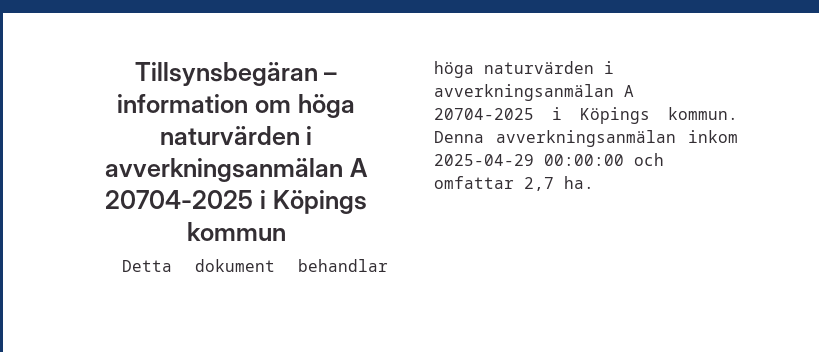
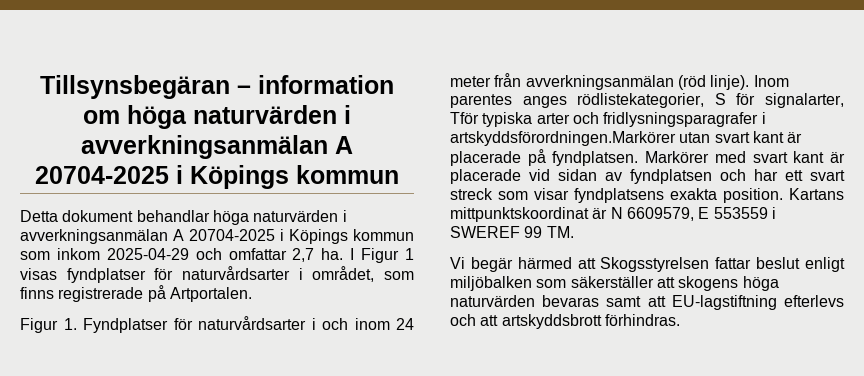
[668,107,738,120] [434,130,676,147] kommun. Denna avverkningsanmälan -> [353,229,414,241] [20,251,50,260] kommun som
[544,154,624,166] 00:00:00 -> (189, 254) none
(594, 182) none -> [350,248,415,263] [20,266,415,283] [20,285,252,302] [20,316,414,333] [450,73,789,90] [450,93,844,108] [450,112,766,127] [450,131,803,146] [450,149,845,166] [450,169,845,184] [450,188,844,203] [450,207,776,222] [450,226,574,238] [450,257,845,272] [450,276,779,291] [450,295,844,310] [450,314,680,329] I Figur 1 visas fyndplatser för naturvårdsarter i området, som finns registrerade på Artportalen. // Figur 1. Fyndplatser för naturvårdsarter i och inom 24 meter från avverkningsanmälan (röd linje). Inom parentes anges rödlistekategorier, S för signalarter, Tför typiska arter och fridlysningsparagrafer i artskyddsförordningen.Markörer utan svart kant är placerade på fyndplatsen. Markörer med svart kant är placerade vid sidan av fyndplatsen och har ett svart streck som visar fyndplatsens exakta position. Kartans mittpunktskoordinat är N 6609579, E 553559 i SWEREF 99 TM. // Vi begär härmed att Skogsstyrelsen fattar beslut enligt miljöbalken som säkerställer att skogens höga naturvärden bevaras samt att EU-lagstiftning efterlevs och att artskyddsbrott förhindras.

